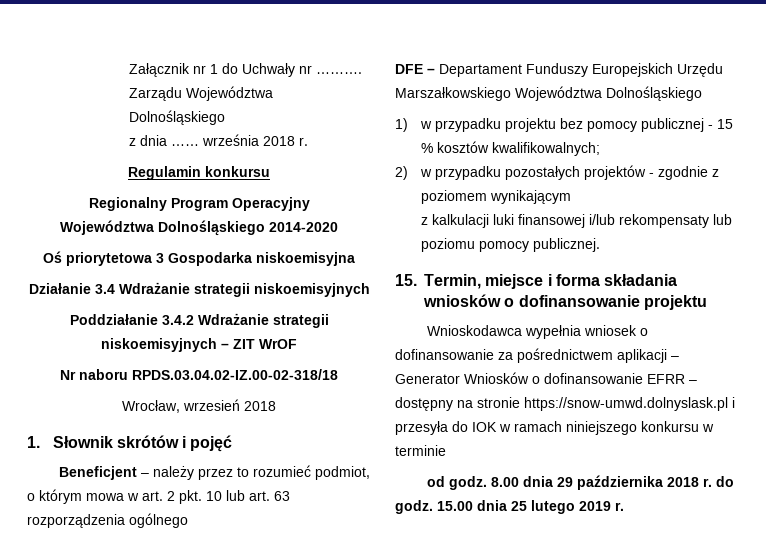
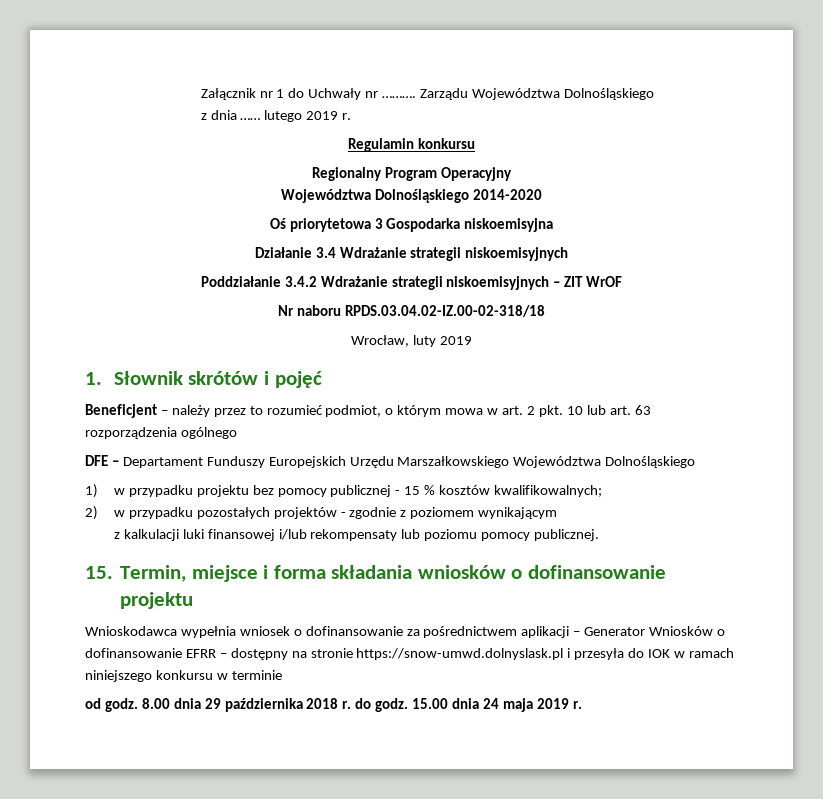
[202,134,296,146] września 2018 -> [264,110,339,122] lutego 2019
[183,399,276,411] wrzesień 2018 -> [413,335,472,347] luty 2019
[511,500,575,514] 25 lutego -> [482,698,533,712] 24 maja

